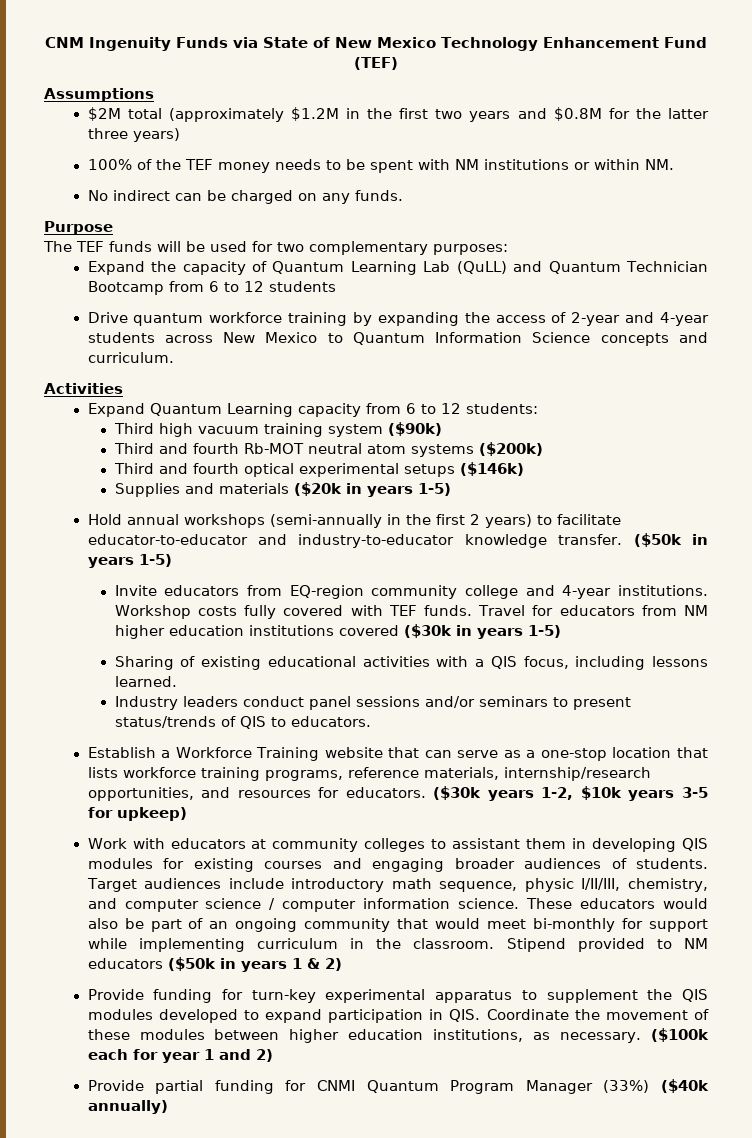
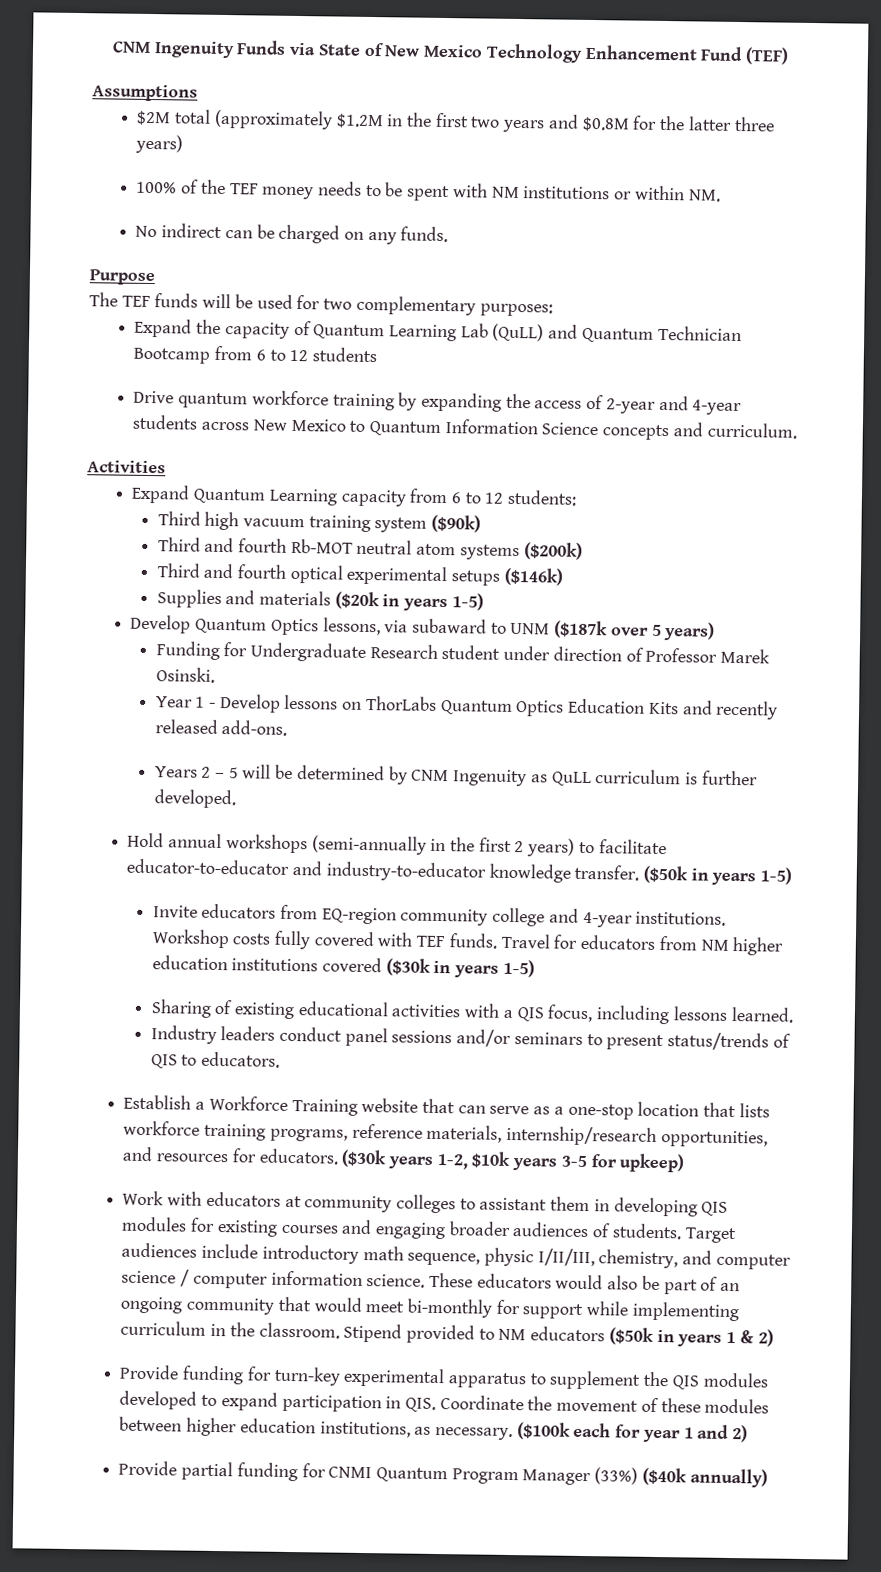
(451, 489) none -> [130,614,716,641] [155,641,771,664] [155,667,215,683] [155,693,779,720] [154,719,288,736] [154,764,758,787] [153,789,236,809] // Develop Quantum Optics lessons, via subaward to UNM ($187k over 5 years) // Funding for Undergraduate Research student under direction of Professor Marek Osinski. // Year 1 - Develop lessons on ThorLabs Quantum Optics Education Kits and recently released add-ons. // Years 2 – 5 will be determined by CNM Ingenuity as QuLL curriculum is further developed.

